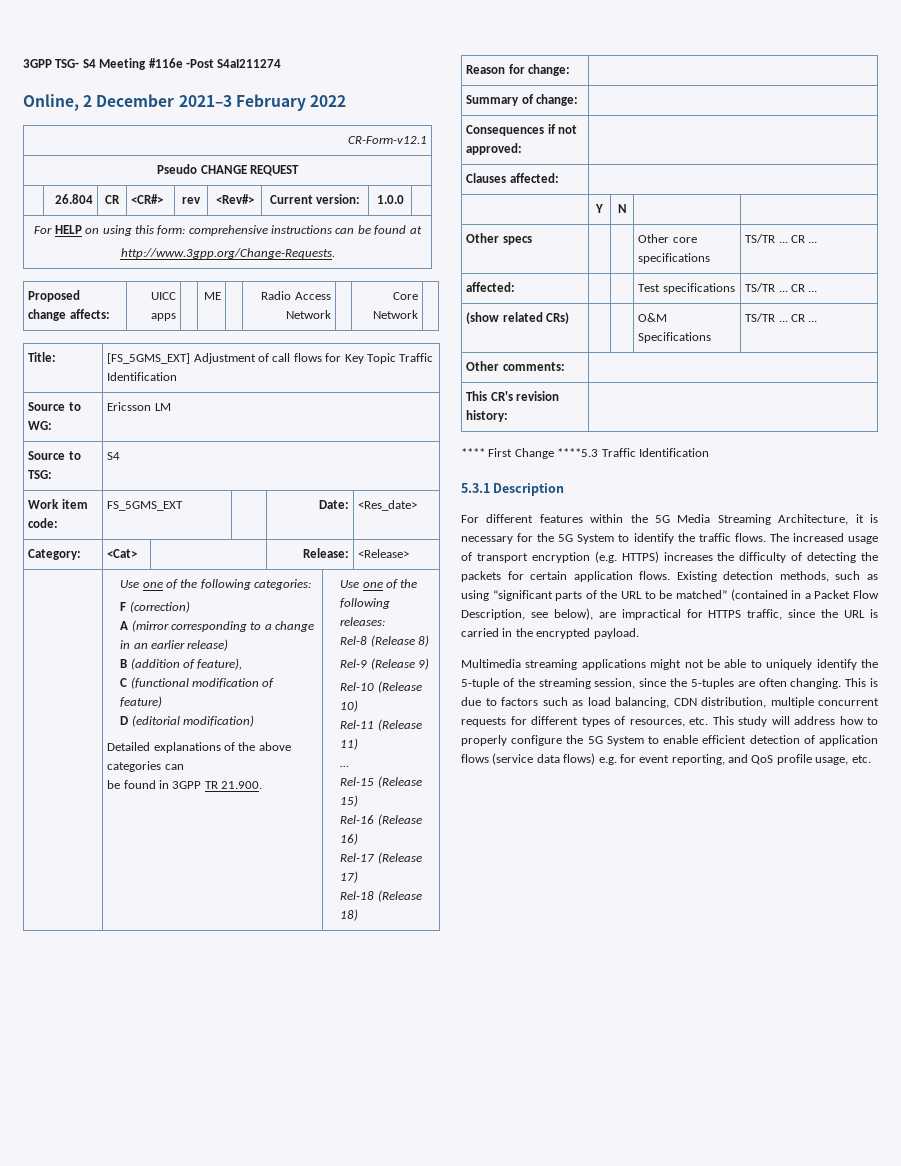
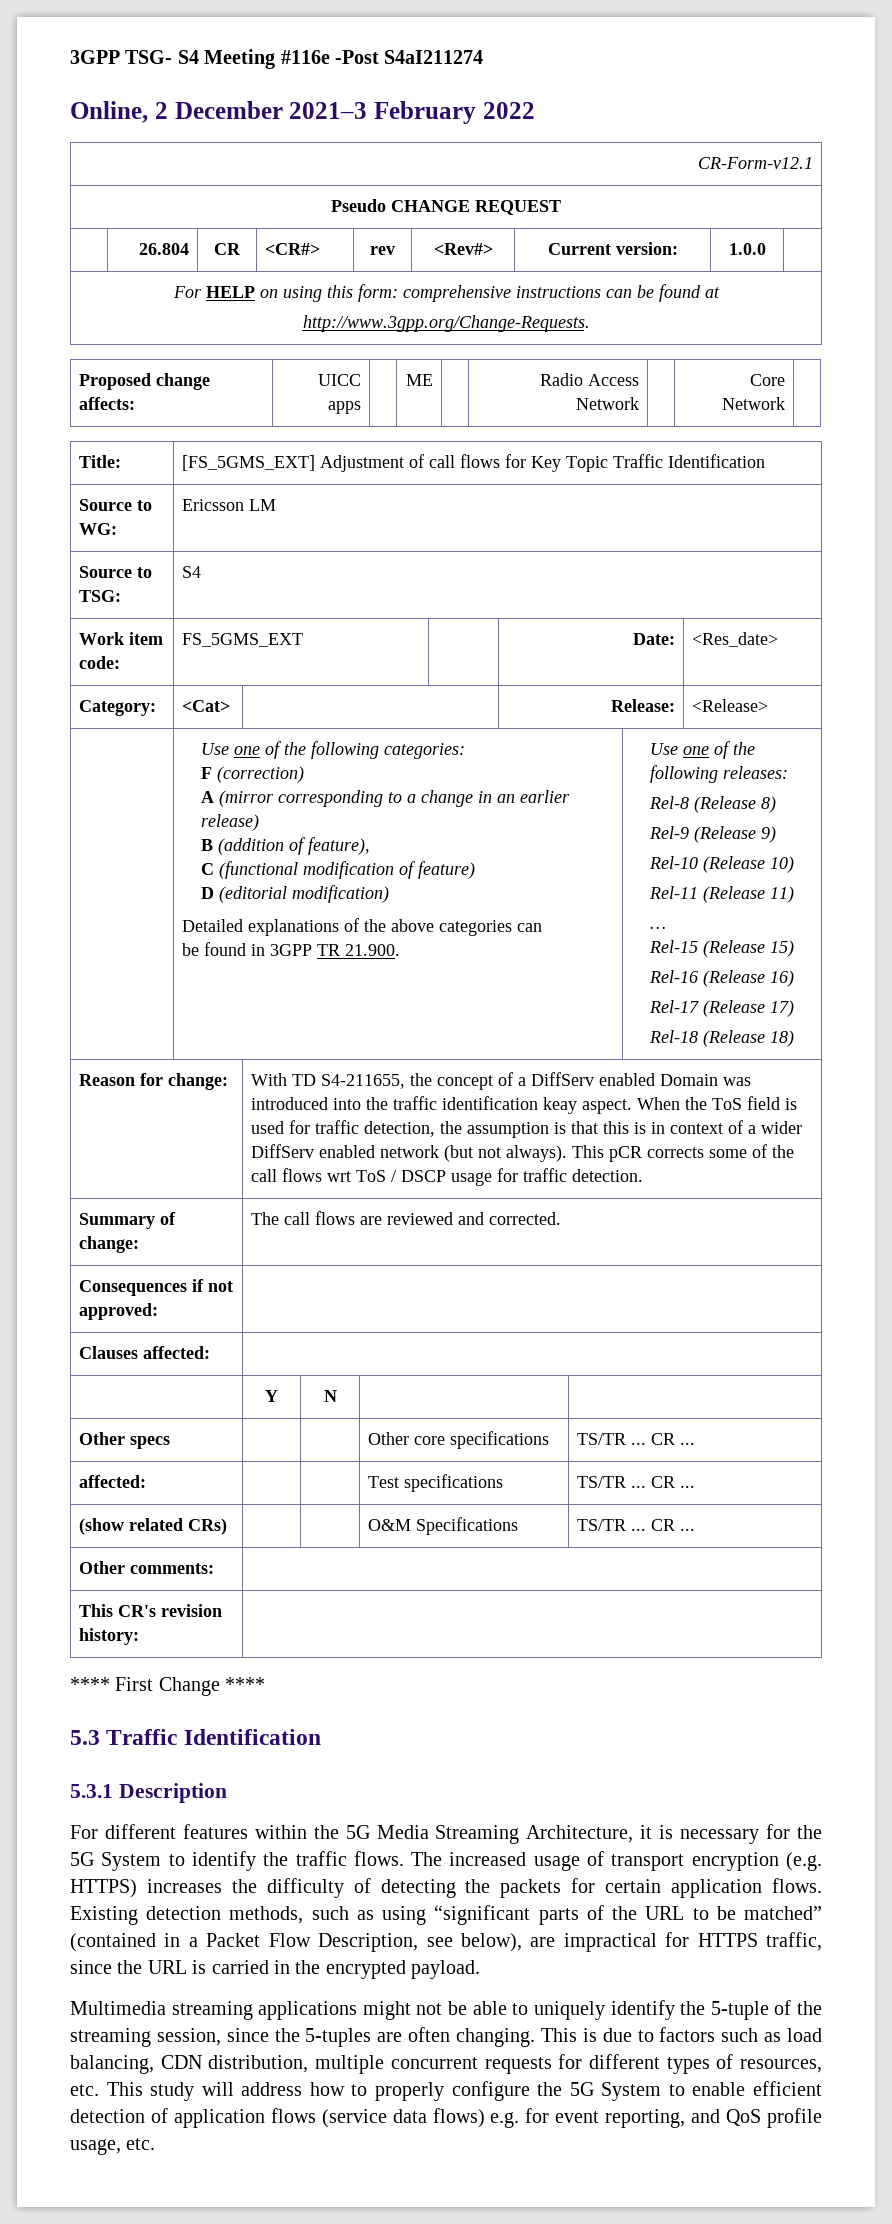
[466,94,579,106] // Summary of change: | -> [250,1072,751,1090] [250,1096,797,1114] [250,1120,802,1138] [250,1144,794,1162] [250,1168,643,1186] [78,1212,176,1229] [78,1236,139,1253] [250,1211,561,1225] With TD S4-211655, the concept of a DiffServ enabled Domain was introduced into the traffic identification keay aspect. When the ToS field is used for traffic detection, the assumption is that this is in context of a wider DiffServ enabled network (but not always). This pCR corrects some of the call flows wrt ToS / DSCP usage for traffic detection. // Summary of change: | The call flows are reviewed and corrected.
[557,448,599,457] ****5.3 -> [225,1677,266,1691] [70,1730,100,1745] **** // 5.3

